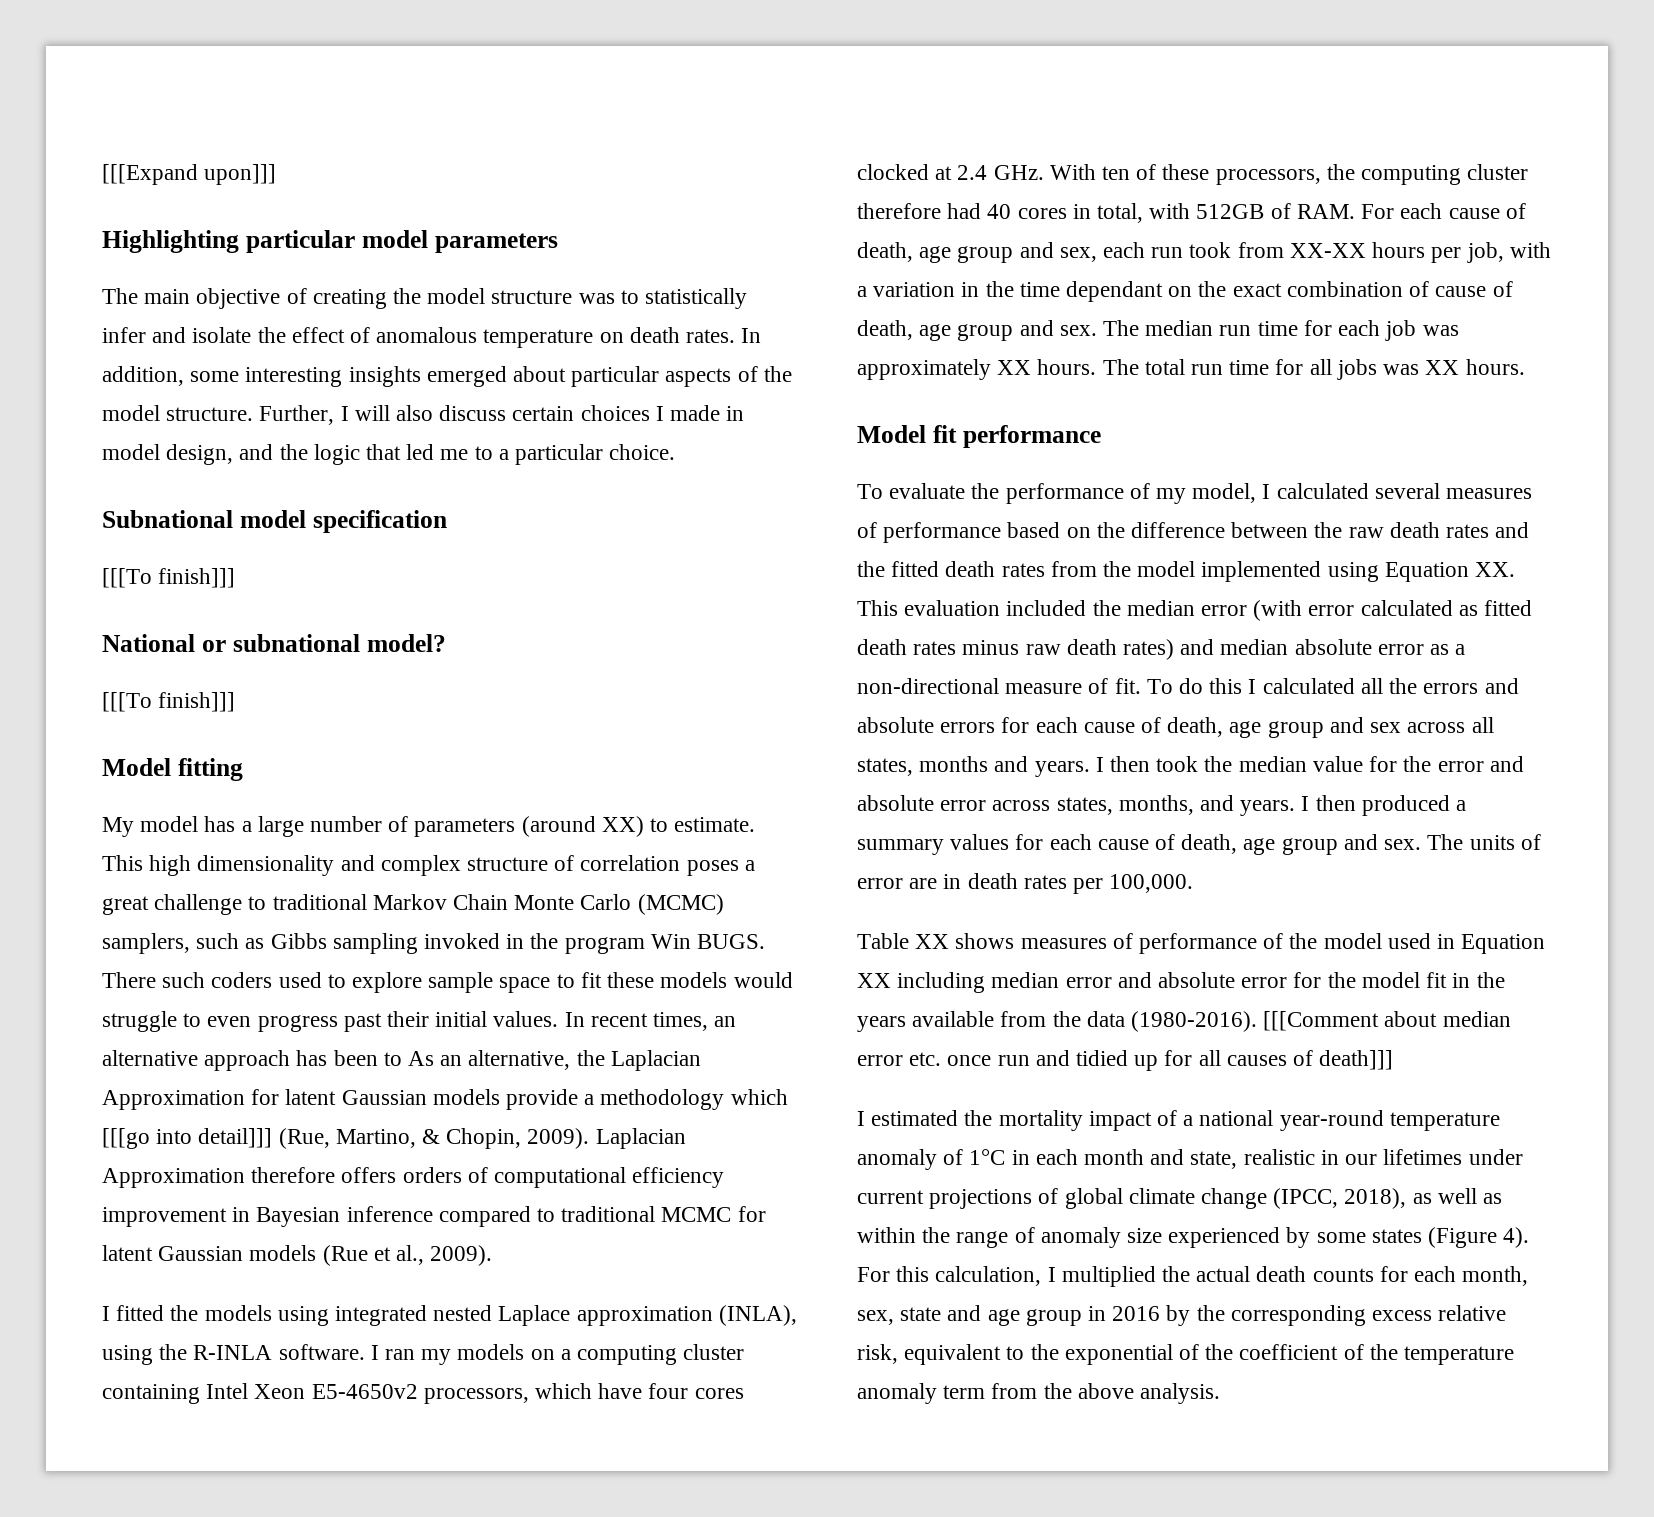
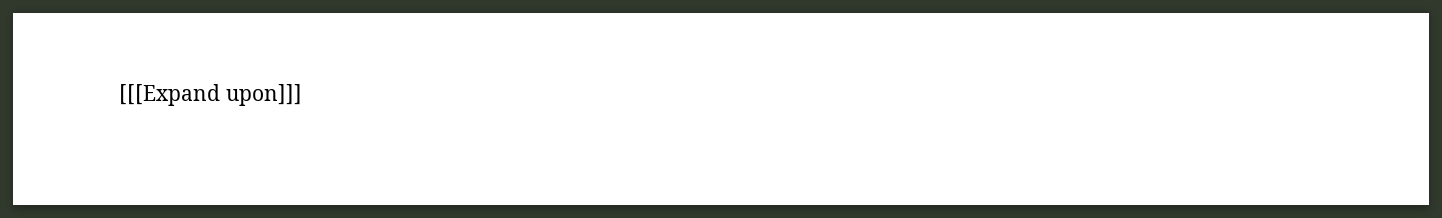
[102,230,558,253] [102,288,748,309] [102,327,762,348] [102,366,792,387] [102,405,745,425] [102,444,676,465] [102,510,447,533] [102,568,236,588] [102,634,446,652] [102,692,236,712] [102,758,243,781] [102,816,756,837] [102,855,755,876] [102,894,724,915] [102,933,766,954] [102,972,793,993] [102,1011,737,1032] [102,1050,701,1071] [102,1089,788,1110] [102,1128,686,1149] [102,1167,725,1188] [102,1206,766,1227] [102,1245,493,1266] [102,1305,797,1326] [102,1344,745,1365] [102,1383,744,1404] [857,164,1529,185] [857,203,1526,223] [857,242,1551,263] [857,281,1513,302] [857,320,1459,341] [857,359,1525,380] [857,425,1101,448] [857,483,1533,504] [857,522,1530,543] [857,561,1516,582] [857,600,1533,621] [857,639,1466,660] [857,678,1519,694] [857,717,1494,738] [857,756,1524,777] [857,795,1467,816] [857,834,1541,855] [857,873,1194,894] [857,933,1546,954] [857,972,1505,993] [857,1011,1511,1032] [857,1050,1394,1071] [857,1110,1500,1131] [857,1149,1523,1170] [857,1188,1503,1209] [857,1227,1530,1248] [857,1266,1529,1287] [857,1305,1507,1326] [857,1344,1515,1365] [857,1383,1221,1404] // Highlighting particular model parameters // The main objective of creating the model structure was to statistically infer and isolate the effect of anomalous temperature on death rates. In addition, some interesting insights emerged about particular aspects of the model structure. Further, I will also discuss certain choices I made in model design, and the logic that led me to a particular choice. // Subnational model specification // [[[To finish]]] // National or subnational model? // [[[To finish]]] // Model fitting // My model has a large number of parameters (around XX) to estimate. This high dimensionality and complex structure of correlation poses a great challenge to traditional Markov Chain Monte Carlo (MCMC) samplers, such as Gibbs sampling invoked in the program Win BUGS. There such coders used to explore sample space to fit these models would struggle to even progress past their initial values. In recent times, an alternative approach has been to As an alternative, the Laplacian Approximation for latent Gaussian models provide a methodology which [[[go into detail]]] (Rue, Martino, & Chopin, 2009). Laplacian Approximation therefore offers orders of computational efficiency improvement in Bayesian inference compared to traditional MCMC for latent Gaussian models (Rue et al., 2009). // I fitted the models using integrated nested Laplace approximation (INLA), using the R-INLA software. I ran my models on a computing cluster containing Intel Xeon E5-4650v2 processors, which have four cores clocked at 2.4 GHz. With ten of these processors, the computing cluster therefore had 40 cores in total, with 512GB of RAM. For each cause of death, age group and sex, each run took from XX-XX hours per job, with a variation in the time dependant on the exact combination of cause of death, age group and sex. The median run time for each job was approximately XX hours. The total run time for all jobs was XX hours. // Model fit performance // To evaluate the performance of my model, I calculated several measures of performance based on the difference between the raw death rates and the fitted death rates from the model implemented using Equation XX. This evaluation included the median error (with error calculated as fitted death rates minus raw death rates) and median absolute error as a non-directional measure of fit. To do this I calculated all the errors and absolute errors for each cause of death, age group and sex across all states, months and years. I then took the median value for the error and absolute error across states, months, and years. I then produced a summary values for each cause of death, age group and sex. The units of error are in death rates per 100,000. // Table XX shows measures of performance of the model used in Equation XX including median error and absolute error for the model fit in the years available from the data (1980-2016). [[[Comment about median error etc. once run and tidied up for all causes of death]]] // I estimated the mortality impact of a national year-round temperature anomaly of 1°C in each month and state, realistic in our lifetimes under current projections of global climate change (IPCC, 2018), as well as within the range of anomaly size experienced by some states (Figure 4). For this calculation, I multiplied the actual death counts for each month, sex, state and age group in 2016 by the corresponding excess relative risk, equivalent to the exponential of the coefficient of the temperature anomaly term from the above analysis. -> (302, 95) none

